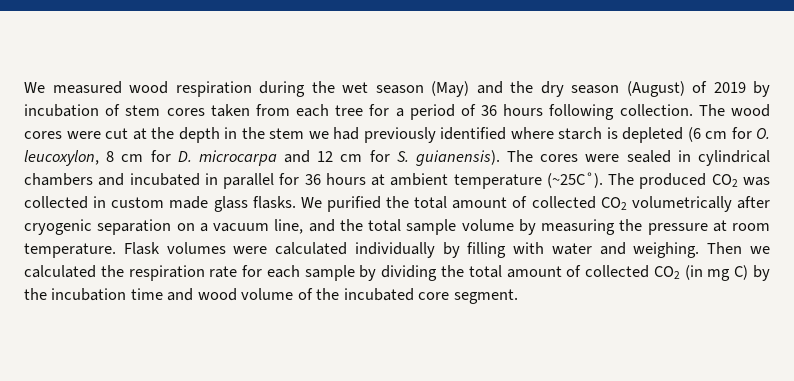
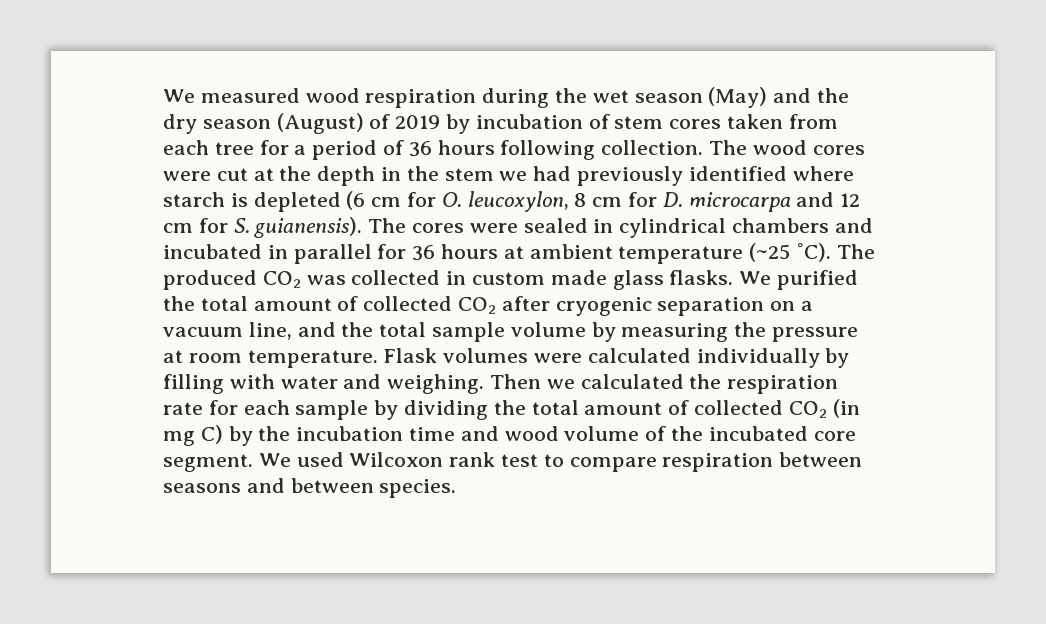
[546,172,603,188] (~25C˚). -> [749,243,832,262] (~25 ˚C).
[631,196,732,212] volumetrically -> (497, 305) none
(518, 296) none -> [258,452,863,472] [163,478,457,498] We used Wilcoxon rank test to compare respiration between seasons and between species.

